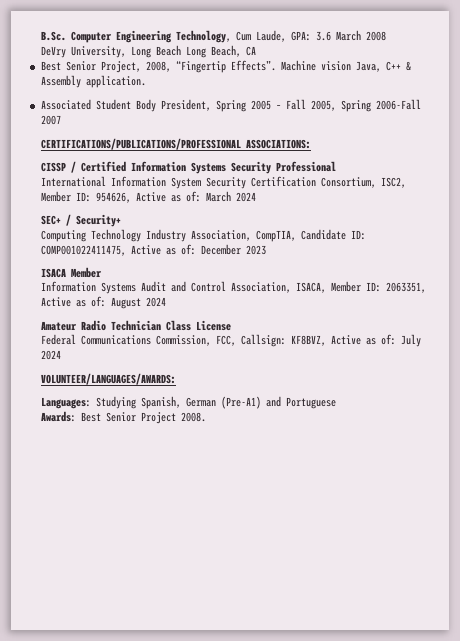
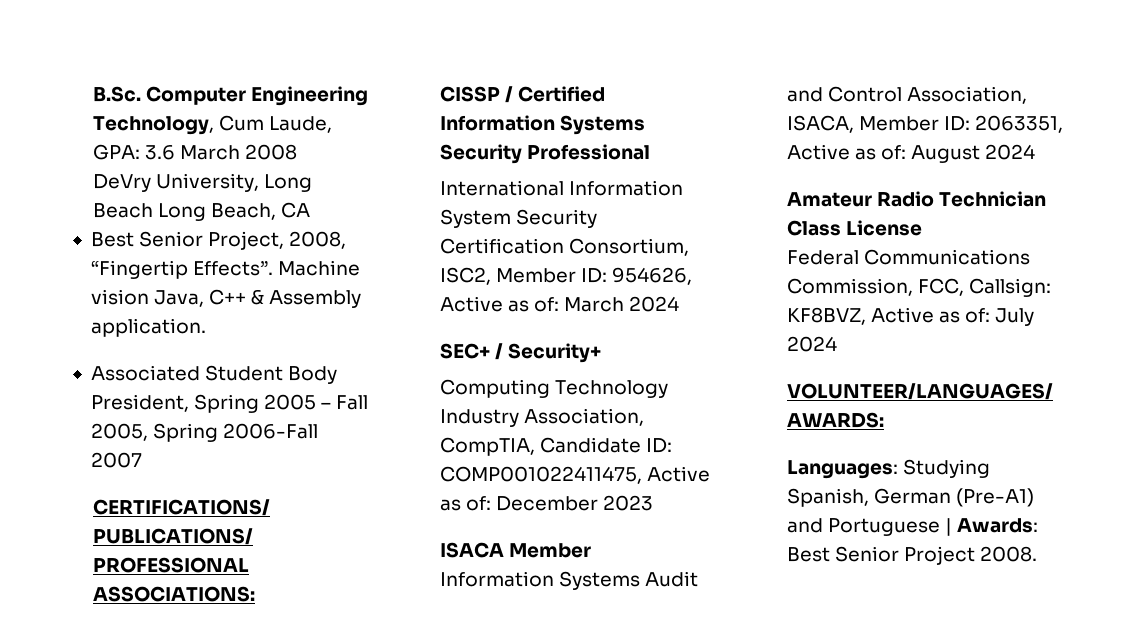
(336, 403) // -> [945,518,953,536] |

